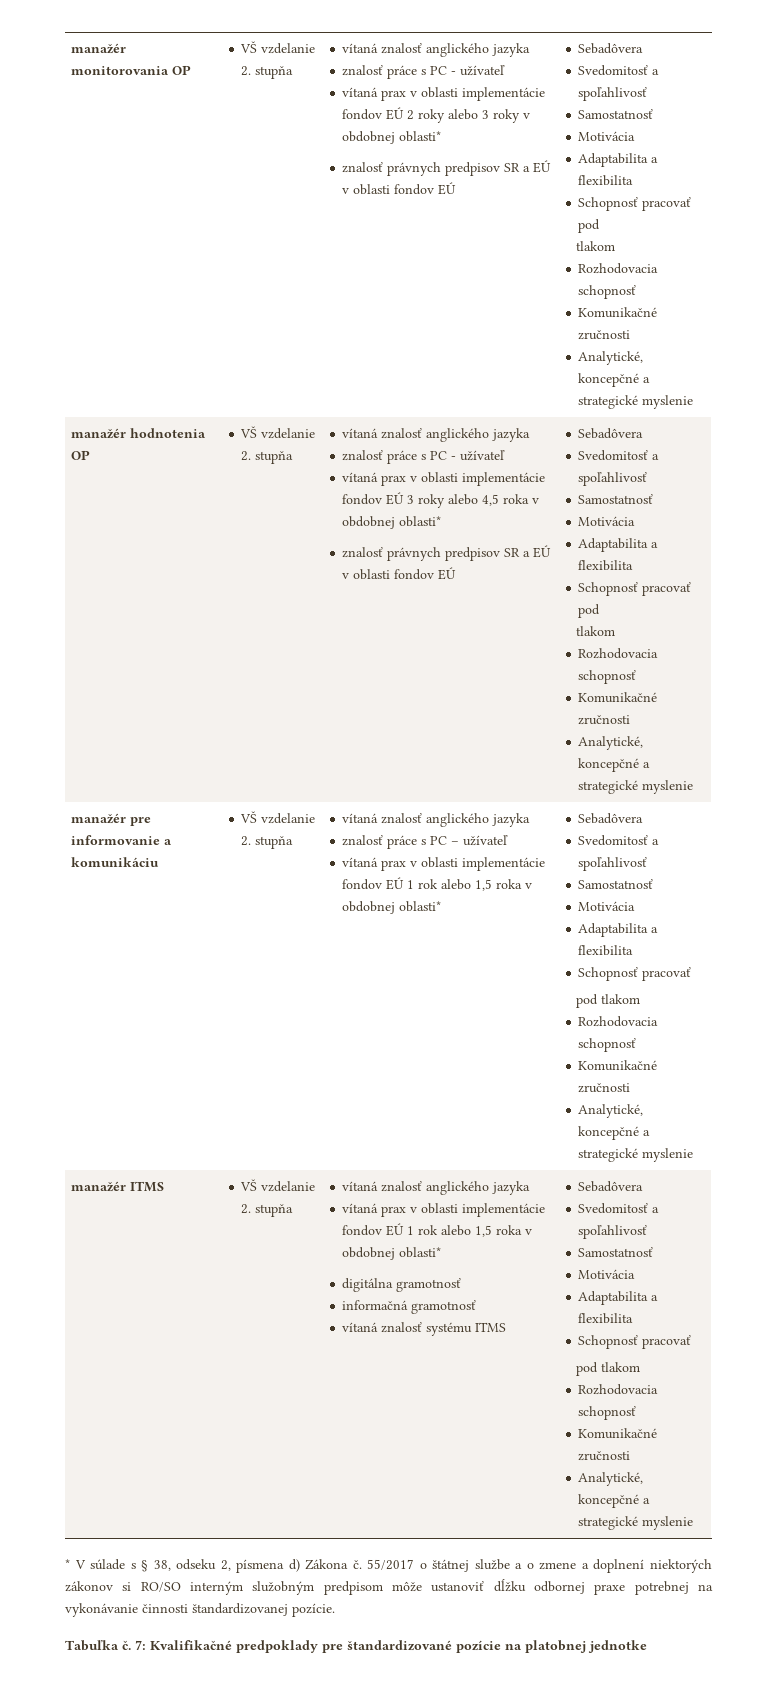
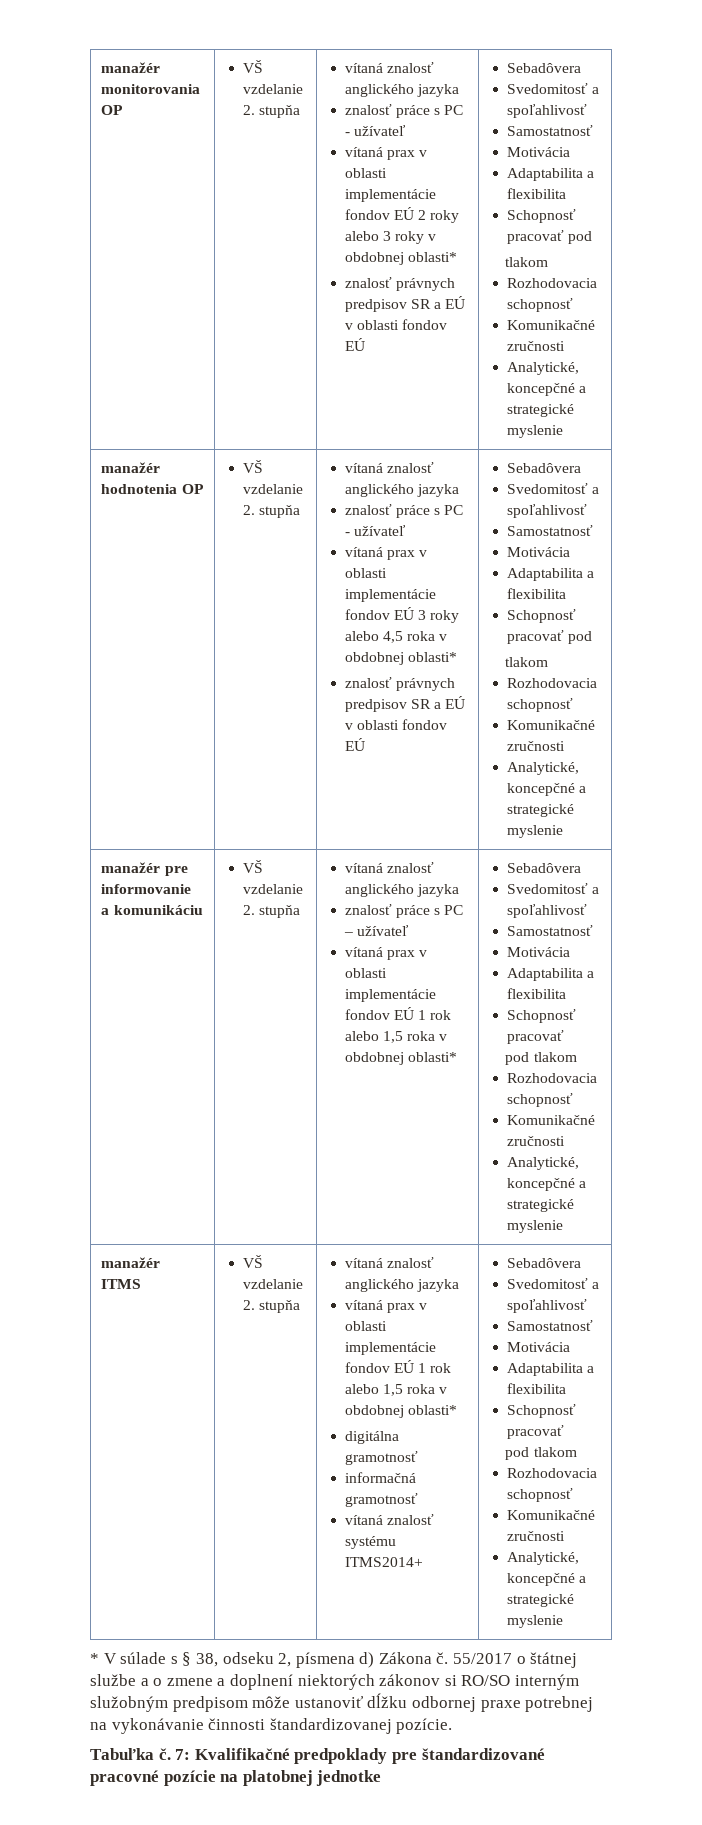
[475,1322,507,1332] ITMS -> [344,1557,423,1567] ITMS2014+
(452, 1645) none -> [90,1770,159,1786] pracovné

